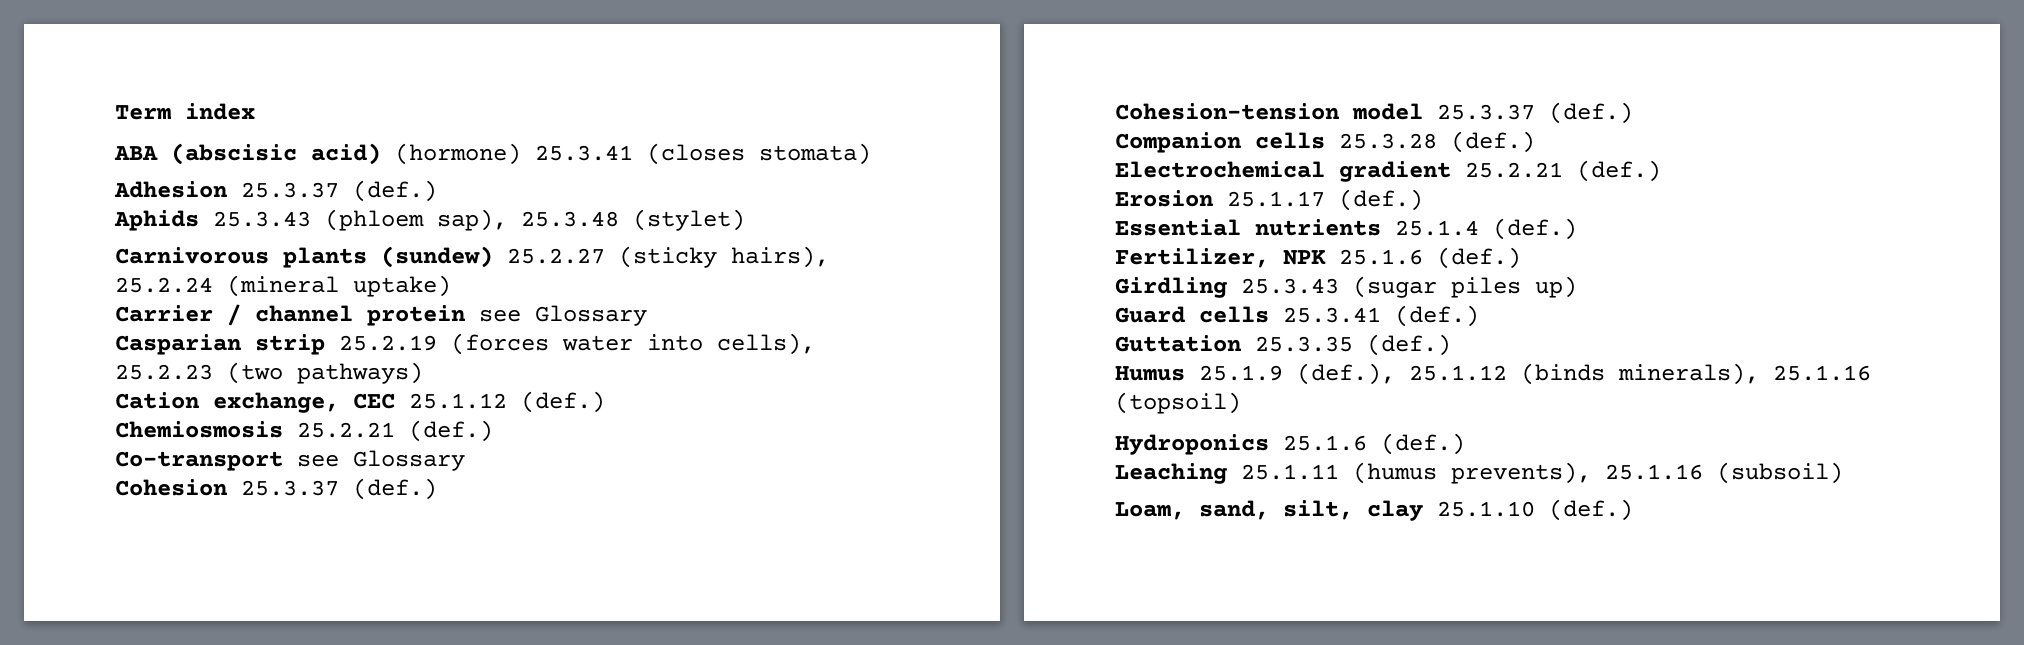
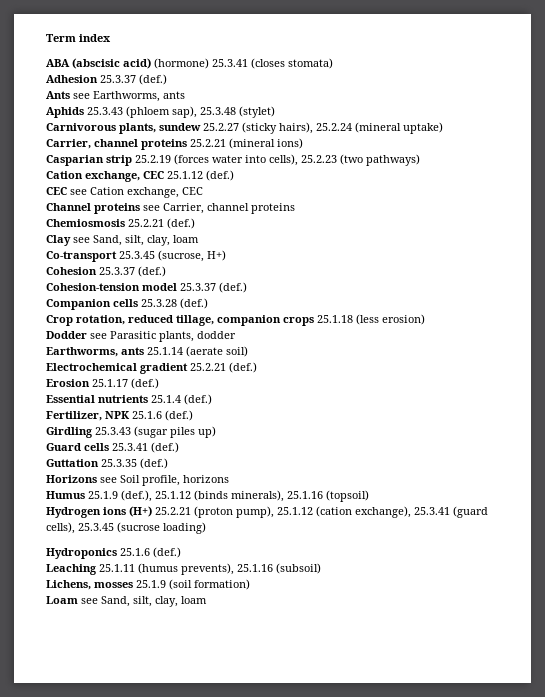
(437, 191) none -> [46,91,185,102] // Ants see Earthworms, ants
[283,246,493,268] plants (sundew) -> [119,123,201,134] plants, sundew
[115,304,647,326] Carrier / channel protein see Glossary -> [46,138,303,150] Carrier, channel proteins 25.2.21 (mineral ions)
[115,420,493,442] [115,450,465,471] Chemiosmosis 25.2.21 (def.) // Co-transport see Glossary -> [46,187,203,198] [46,203,295,214] [46,218,195,229] [46,235,199,246] [46,250,226,262] CEC see Cation exchange, CEC // Channel proteins see Carrier, channel proteins // Chemiosmosis 25.2.21 (def.) // Clay see Sand, silt, clay, loam // Co-transport 25.3.45 (sucrose, H+)
(1535, 142) none -> [46,314,425,326] [46,331,236,342] [46,346,248,357] // Crop rotation, reduced tillage, companion crops 25.1.18 (less erosion) // Dodder see Parasitic plants, dodder // Earthworms, ants 25.1.14 (aerate soil)
(1451, 345) none -> [46,475,229,486] // Horizons see Soil profile, horizons
(1241, 403) none -> [46,506,488,518] [46,522,206,534] // Hydrogen ions (H+) 25.2.21 (proton pump), 25.1.12 (cation exchange), 25.3.41 (guard cells), 25.3.45 (sucrose loading)
[1115,499,1633,521] Loam, sand, silt, clay 25.1.10 (def.) -> [46,579,250,590] [46,596,207,607] Lichens, mosses 25.1.9 (soil formation) // Loam see Sand, silt, clay, loam

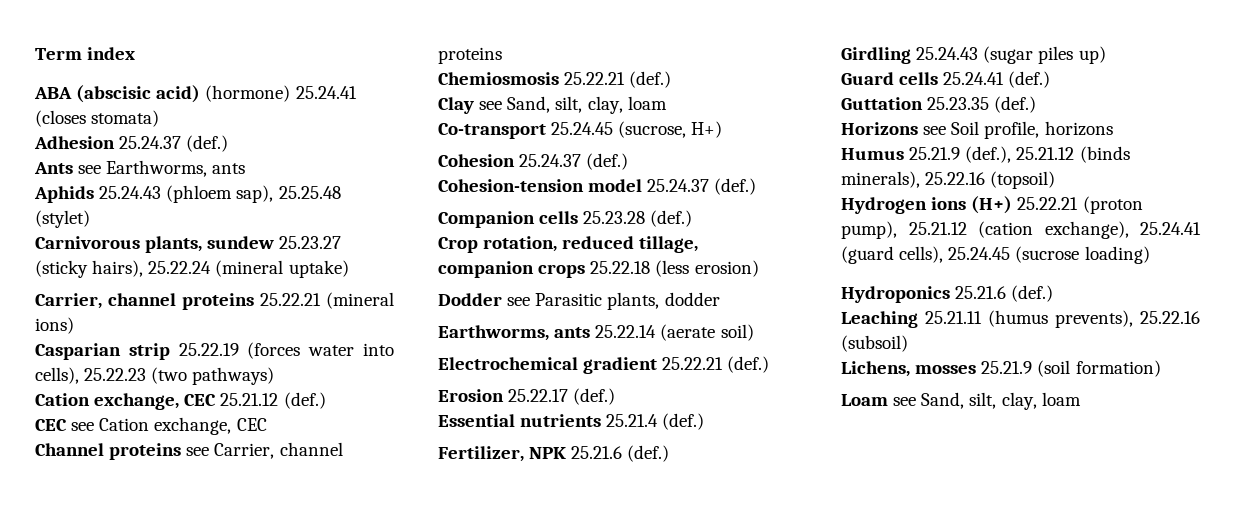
[212,59,248,67] 25.3.41 -> [295,86,357,99] 25.24.41
[100,75,136,83] 25.3.37 -> [119,136,182,149] 25.24.37
[87,107,123,115] 25.3.43 -> [99,186,162,199] 25.24.43
[200,107,236,115] 25.3.48 -> [278,186,341,199] 25.25.48
[203,123,239,131] 25.2.27 -> [279,236,342,249] 25.23.27
[316,123,352,131] 25.2.24 -> [148,261,212,274] 25.22.24
[190,139,226,147] 25.2.21 -> [260,293,321,306] 25.22.21
[135,155,171,163] 25.2.19 -> [178,343,239,356] 25.22.19
[301,155,337,163] 25.2.23 -> [84,368,147,381] 25.22.23
[167,171,203,179] 25.1.12 -> [220,393,279,406] 25.21.12
[128,219,164,227] 25.2.21 -> [564,72,626,85] 25.22.21
[119,251,155,259] 25.3.45 -> [551,122,614,135] 25.24.45
[99,267,135,275] 25.3.37 -> [519,154,582,167] 25.24.37
[180,283,216,291] 25.3.37 -> [647,179,710,192] 25.24.37
[141,299,177,307] 25.3.28 -> [583,211,646,224] 25.23.28
[317,315,353,323] 25.1.18 -> [590,261,651,274] 25.22.18
[147,347,183,355] 25.1.14 -> [595,325,657,338] 25.22.14
[190,363,226,371] 25.2.21 -> [662,357,724,370] 25.22.21
[92,379,128,387] 25.1.17 -> [508,389,569,402] 25.22.17
[151,395,181,403] 25.1.4 -> [606,414,659,427] 25.21.4
[132,411,162,419] 25.1.6 -> [571,446,623,459] 25.21.6
[95,427,131,435] 25.3.43 -> [916,47,979,60] 25.24.43
[112,443,148,451] 25.3.41 -> [943,72,1005,85] 25.24.41
[101,459,137,467] 25.3.35 -> [927,97,990,110] 25.23.35
[88,490,191,502] 25.1.9 (def.), 25.1.12 -> [909,146,1075,163] 25.21.9 (def.), 25.21.12
[287,491,323,499] 25.1.16 -> [925,172,986,185] 25.22.16
[155,507,191,515] 25.2.21 -> [1017,197,1079,210] 25.22.21
[277,507,313,515] 25.1.12 -> [908,222,967,235] 25.21.12
[414,507,450,515] 25.3.41 -> [1140,222,1201,235] 25.24.41
[78,523,114,531] 25.3.45 -> [948,247,1011,260] 25.24.45
[120,548,150,556] 25.1.6 -> [955,286,1007,299] 25.21.6
[99,564,135,572] 25.1.11 -> [925,311,982,324] 25.21.11
[237,564,273,572] 25.1.16 -> [1140,311,1200,324] 25.22.16
[136,580,166,588] 25.1.9 -> [981,361,1033,374] 25.21.9

